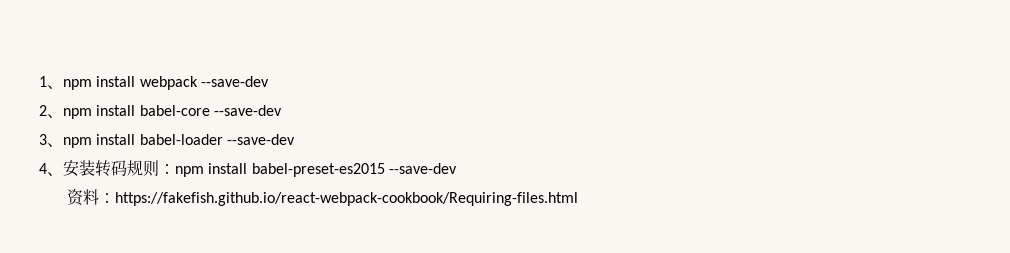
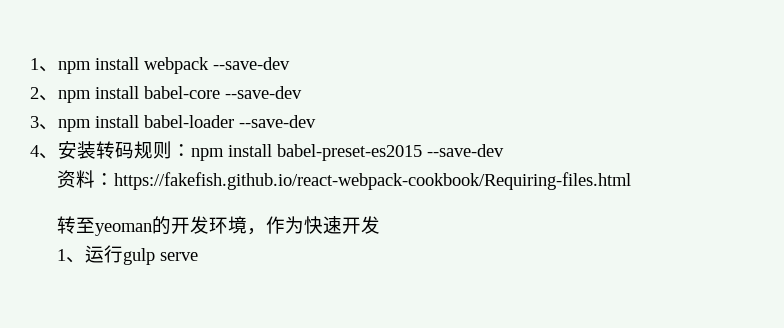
(578, 199) none -> [56,216,380,236] [56,245,198,265] // 转至yeoman的开发环境，作为快速开发 // 1、运行gulp serve

